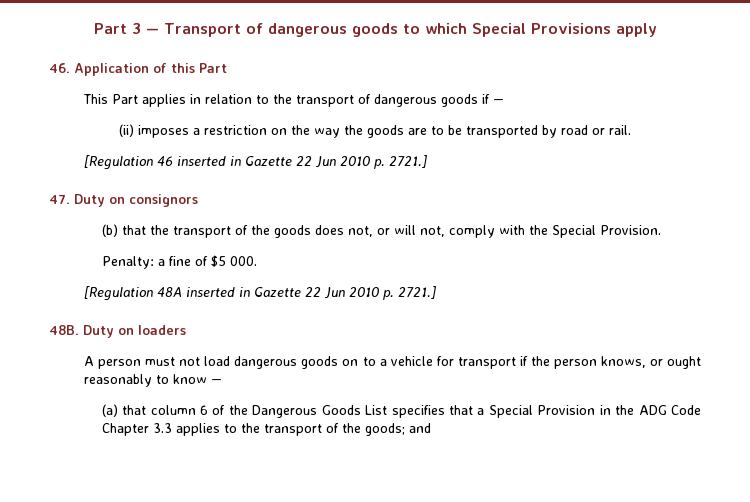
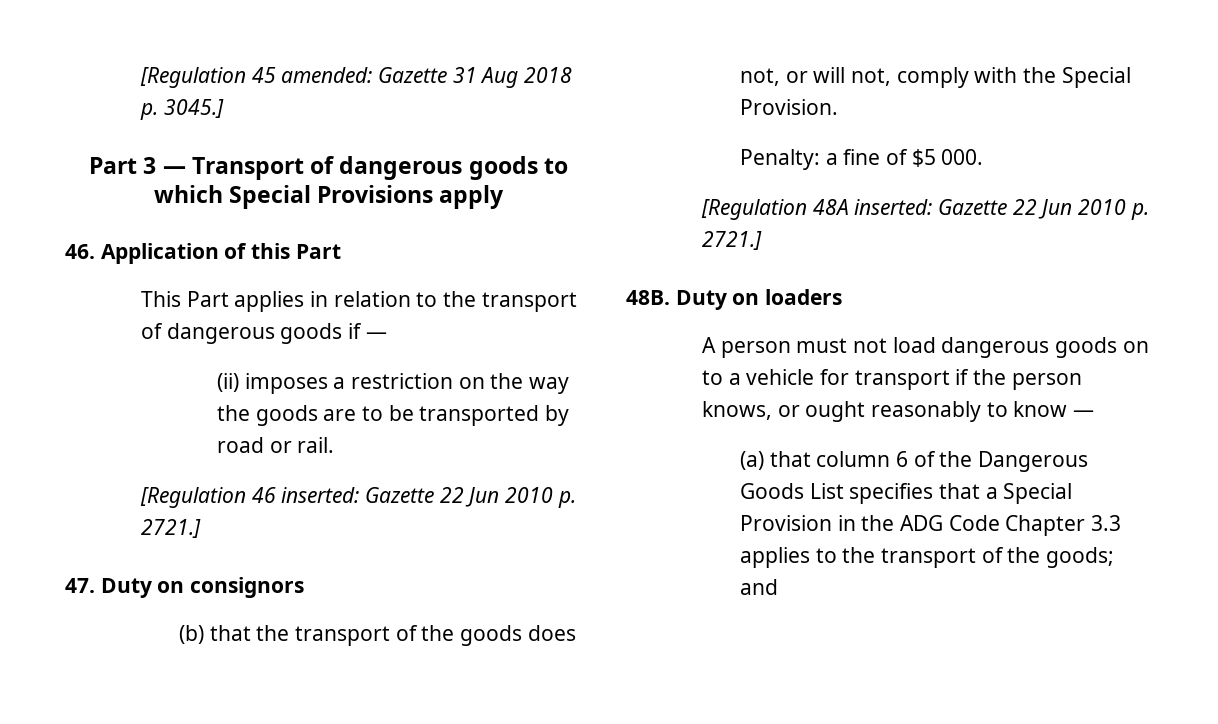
(93, 28) none -> [140,67,573,88] [140,99,224,120] [Regulation 45 amended: Gazette 31 Aug 2018 p. 3045.] //
[177,156,242,166] inserted in -> [281,487,360,503] inserted:
[186,287,251,297] inserted in -> [854,199,933,215] inserted:

